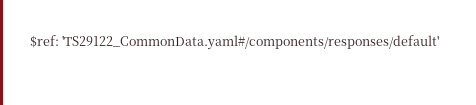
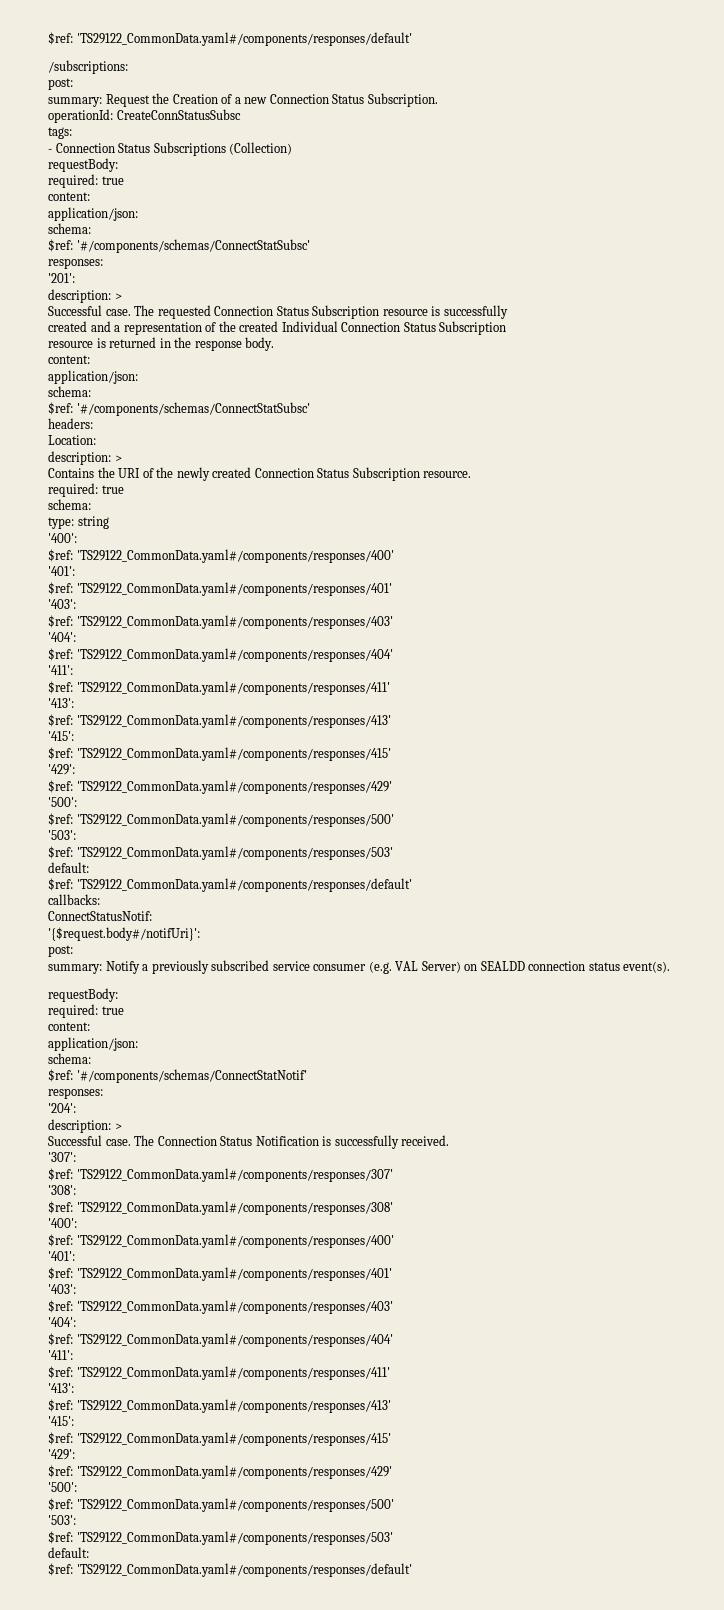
[30,35,440,50] $ref: 'TS29122_CommonData.yaml#/components/responses/default' -> [48,32,412,46] [48,60,128,74] [48,78,73,90] [48,93,438,107] [48,109,241,123] [48,127,72,139] [48,142,293,156] [48,158,118,172] [48,174,124,188] [48,192,90,201] [48,207,138,221] [48,223,91,234] [48,239,310,253] [48,258,103,269] [48,273,75,283] [48,289,122,303] [48,305,508,319] [48,321,507,335] [48,337,275,351] [48,355,90,364] [48,370,138,384] [48,386,91,397] [48,402,310,416] [48,418,93,429] [48,435,96,445] [48,451,122,465] [48,467,472,481] [48,483,124,497] [48,499,91,510] [48,516,109,529] [48,533,77,543] [48,549,394,563] [48,566,75,576] [48,582,392,596] [48,599,76,609] [48,615,393,629] [48,632,76,642] [48,648,393,662] [48,665,73,675] [48,681,390,695] [48,698,74,708] [48,714,391,728] [48,731,74,741] [48,747,391,761] [48,764,75,775] [48,780,392,794] [48,797,77,807] [48,813,394,827] [48,830,76,840] [48,846,393,860] [48,862,89,873] [48,878,412,892] [48,894,100,905] [48,911,152,921] [48,927,200,941] [48,945,73,957] [48,960,671,974] [48,988,118,1002] [48,1004,124,1018] [48,1022,90,1031] [48,1037,138,1051] [48,1053,91,1064] [48,1069,307,1083] [48,1088,103,1099] [48,1103,76,1113] [48,1119,122,1133] [48,1135,450,1149] [48,1152,76,1162] [48,1168,393,1182] [48,1185,76,1195] [48,1201,393,1215] [48,1218,77,1228] [48,1234,394,1248] [48,1251,75,1261] [48,1267,392,1281] [48,1284,76,1294] [48,1300,393,1314] [48,1317,76,1327] [48,1333,393,1347] [48,1350,73,1360] [48,1366,390,1380] [48,1383,74,1393] [48,1399,391,1413] [48,1416,74,1426] [48,1432,391,1446] [48,1449,75,1460] [48,1465,392,1479] [48,1482,77,1492] [48,1498,394,1512] [48,1515,76,1525] [48,1531,393,1545] [48,1547,89,1558] [48,1563,412,1577] $ref: 'TS29122_CommonData.yaml#/components/responses/default' // /subscriptions: // post: // summary: Request the Creation of a new Connection Status Subscription. // operationId: CreateConnStatusSubsc // tags: // - Connection Status Subscriptions (Collection) // requestBody: // required: true // content: // application/json: // schema: // $ref: '#/components/schemas/ConnectStatSubsc' // responses: // '201': // description: > // Successful case. The requested Connection Status Subscription resource is successfully // created and a representation of the created Individual Connection Status Subscription // resource is returned in the response body. // content: // application/json: // schema: // $ref: '#/components/schemas/ConnectStatSubsc' // headers: // Location: // description: > // Contains the URI of the newly created Connection Status Subscription resource. // required: true // schema: // type: string // '400': // $ref: 'TS29122_CommonData.yaml#/components/responses/400' // '401': // $ref: 'TS29122_CommonData.yaml#/components/responses/401' // '403': // $ref: 'TS29122_CommonData.yaml#/components/responses/403' // '404': // $ref: 'TS29122_CommonData.yaml#/components/responses/404' // '411': // $ref: 'TS29122_CommonData.yaml#/components/responses/411' // '413': // $ref: 'TS29122_CommonData.yaml#/components/responses/413' // '415': // $ref: 'TS29122_CommonData.yaml#/components/responses/415' // '429': // $ref: 'TS29122_CommonData.yaml#/components/responses/429' // '500': // $ref: 'TS29122_CommonData.yaml#/components/responses/500' // '503': // $ref: 'TS29122_CommonData.yaml#/components/responses/503' // default: // $ref: 'TS29122_CommonData.yaml#/components/responses/default' // callbacks: // ConnectStatusNotif: // '{$request.body#/notifUri}': // post: // summary: Notify a previously subscribed service consumer (e.g. VAL Server) on SEALDD connection status event(s). // requestBody: // required: true // content: // application/json: // schema: // $ref: '#/components/schemas/ConnectStatNotif' // responses: // '204': // description: > // Successful case. The Connection Status Notification is successfully received. // '307': // $ref: 'TS29122_CommonData.yaml#/components/responses/307' // '308': // $ref: 'TS29122_CommonData.yaml#/components/responses/308' // '400': // $ref: 'TS29122_CommonData.yaml#/components/responses/400' // '401': // $ref: 'TS29122_CommonData.yaml#/components/responses/401' // '403': // $ref: 'TS29122_CommonData.yaml#/components/responses/403' // '404': // $ref: 'TS29122_CommonData.yaml#/components/responses/404' // '411': // $ref: 'TS29122_CommonData.yaml#/components/responses/411' // '413': // $ref: 'TS29122_CommonData.yaml#/components/responses/413' // '415': // $ref: 'TS29122_CommonData.yaml#/components/responses/415' // '429': // $ref: 'TS29122_CommonData.yaml#/components/responses/429' // '500': // $ref: 'TS29122_CommonData.yaml#/components/responses/500' // '503': // $ref: 'TS29122_CommonData.yaml#/components/responses/503' // default: // $ref: 'TS29122_CommonData.yaml#/components/responses/default'

